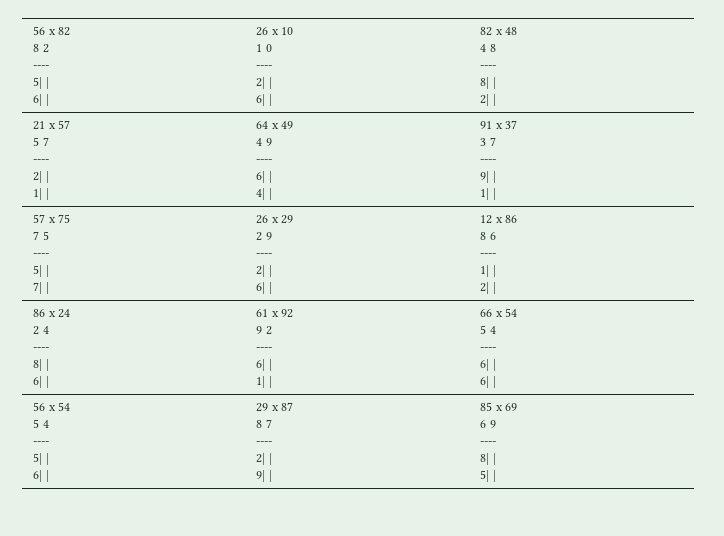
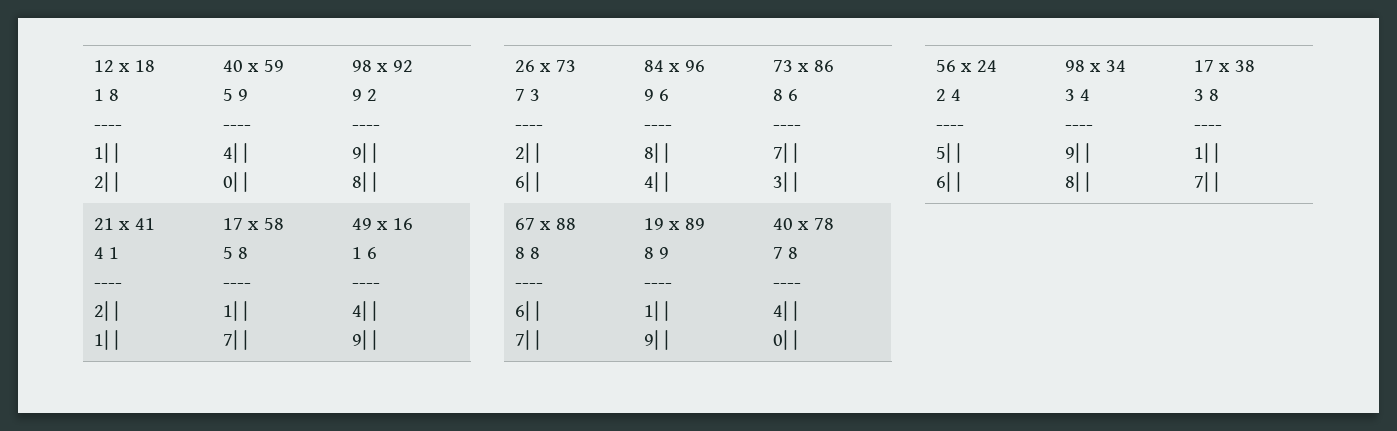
[33,26,71,36] [33,44,49,53] [33,65,50,69] [33,77,49,89] [33,94,49,106] [256,27,294,36] [256,44,272,52] [256,65,273,69] [256,77,272,89] [256,94,272,106] [480,27,518,36] [480,44,496,52] [480,65,497,69] [480,77,496,89] [480,94,496,106] [33,120,71,130] [33,137,49,146] [33,159,50,163] [33,171,49,183] [33,188,49,200] [256,121,294,129] [256,138,272,146] [256,159,273,163] [256,171,272,183] [256,188,272,200] [480,120,518,129] [480,137,496,146] [480,159,497,163] [480,171,496,183] [480,188,496,200] [33,214,71,223] [33,231,49,240] [33,253,50,257] [33,265,49,277] [33,282,49,294] [256,215,294,224] [256,232,272,241] [256,253,273,257] [256,265,272,277] [256,282,272,294] [480,215,493,224] 56 x 82 // 8 2 // ---- // 5| | // 6| | | 26 x 10 // 1 0 // ---- // 2| | // 6| | | 82 x 48 // 4 8 // ---- // 8| | // 2| | // 21 x 57 // 5 7 // ---- // 2| | // 1| | | 64 x 49 // 4 9 // ---- // 6| | // 4| | | 91 x 37 // 3 7 // ---- // 9| | // 1| | // 57 x 75 // 7 5 // ---- // 5| | // 7| | | 26 x 29 // 2 9 // ---- // 2| | // 6| | | 12 -> [94,60,155,72] [94,89,120,101] [94,125,123,130] [94,143,120,163] [94,172,120,192] [223,60,284,72] [223,89,249,101] [223,125,252,130] [223,143,249,163] [223,172,249,192] [352,60,413,72] [352,89,378,101] [352,125,381,130] [352,143,378,163] [352,172,378,192] [94,218,155,230] [94,247,120,259] [94,283,123,288] [94,301,120,321] [94,330,120,350] [223,218,284,230] [223,247,249,259] [223,283,252,288] [223,301,249,321] [223,330,249,350] [352,218,413,230] [352,247,378,259] [352,283,381,288] [352,301,378,321] [352,330,378,350] [515,60,576,72] [515,89,541,101] [515,125,544,130] [515,143,541,163] [515,172,541,192] [644,60,705,72] [644,89,670,101] [644,125,673,130] [644,143,670,163] [644,172,670,192] [773,60,794,72] 12 x 18 // 1 8 // ---- // 1| | // 2| | | 40 x 59 // 5 9 // ---- // 4| | // 0| | | 98 x 92 // 9 2 // ---- // 9| | // 8| | // 21 x 41 // 4 1 // ---- // 2| | // 1| | | 17 x 58 // 5 8 // ---- // 1| | // 7| | | 49 x 16 // 1 6 // ---- // 4| | // 9| | // 26 x 73 // 7 3 // ---- // 2| | // 6| | | 84 x 96 // 9 6 // ---- // 8| | // 4| | | 73
[480,265,496,277] [480,282,496,294] [33,309,71,318] [33,326,49,335] [33,347,50,351] [33,359,49,371] [33,376,49,388] [256,309,294,318] [256,326,272,335] [256,347,273,351] [256,359,272,371] [256,376,272,388] [480,308,518,317] [480,325,496,334] [480,347,497,351] [480,359,496,371] [480,376,490,388] 1| | // 2| | // 86 x 24 // 2 4 // ---- // 8| | // 6| | | 61 x 92 // 9 2 // ---- // 6| | // 1| | | 66 x 54 // 5 4 // ---- // 6| | // 6| -> [773,143,799,163] [773,172,799,192] [515,218,576,230] [515,247,541,259] [515,283,544,288] [515,301,541,321] [515,330,541,350] [644,218,705,230] [644,247,670,259] [644,283,673,288] [644,301,670,321] [644,330,670,350] [773,218,834,230] [773,247,799,259] [773,283,802,288] [773,301,799,321] [773,330,789,350] 7| | // 3| | // 67 x 88 // 8 8 // ---- // 6| | // 7| | | 19 x 89 // 8 9 // ---- // 1| | // 9| | | 40 x 78 // 7 8 // ---- // 4| | // 0|
[58,402,71,411] [33,419,40,428] 54 // 5 -> [976,60,997,72] [936,89,947,101] 24 // 2
[256,402,294,412] [256,419,272,428] [256,441,273,445] [256,453,272,465] [256,470,272,482] [480,402,518,411] [480,420,496,428] [480,441,497,445] [480,453,496,465] [480,470,490,482] 29 x 87 // 8 7 // ---- // 2| | // 9| | | 85 x 69 // 6 9 // ---- // 8| | // 5| -> [1065,60,1126,72] [1065,89,1091,101] [1065,125,1094,130] [1065,143,1091,163] [1065,172,1091,192] [1194,60,1255,72] [1194,89,1220,101] [1194,125,1223,130] [1194,143,1220,163] [1194,172,1210,192] 98 x 34 // 3 4 // ---- // 9| | // 8| | | 17 x 38 // 3 8 // ---- // 1| | // 7|

